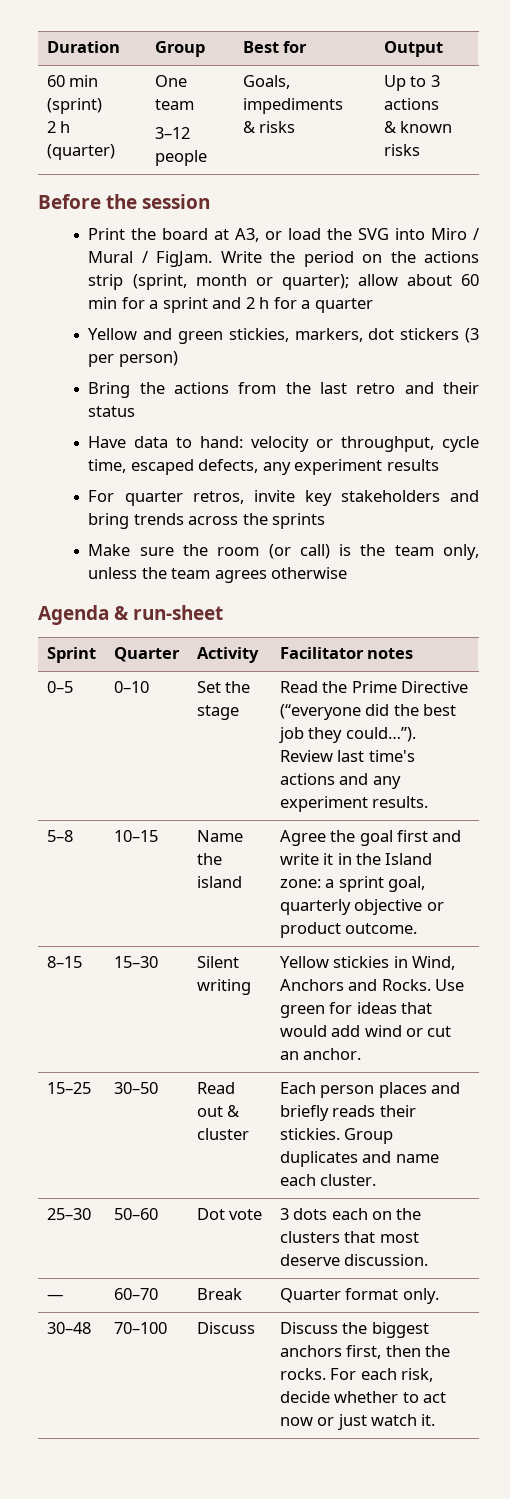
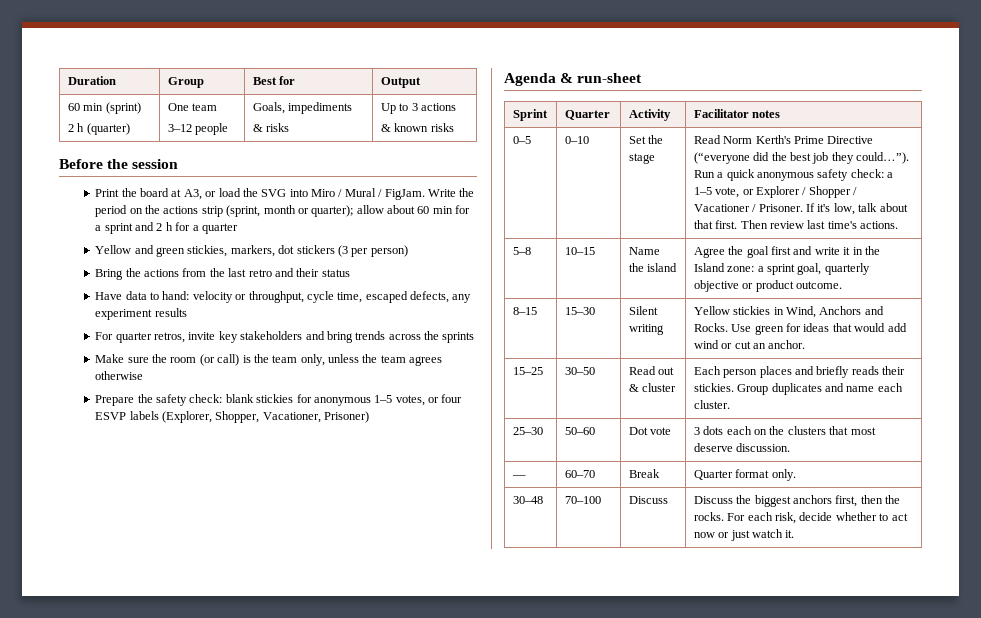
(348, 573) none -> [95,394,463,406] [95,411,370,423] // Prepare the safety check: blank stickies for anonymous 1–5 votes, or four ESVP labels (Explorer, Shopper, Vacationer, Prisoner)
[322,681,348,693] the -> [723,135,791,144] Norm Kerth's
[279,750,415,762] [279,773,401,789] [279,796,429,812] Review last time's actions and any experiment results. -> [693,169,894,181] [693,186,858,198] [693,203,908,215] [693,220,899,229] Run a quick anonymous safety check: a 1–5 vote, or Explorer / Shopper / Vacationer / Prisoner. If it's low, talk about that first. Then review last time's actions.

